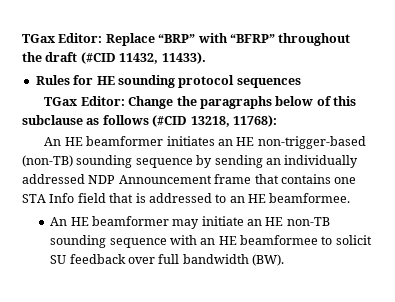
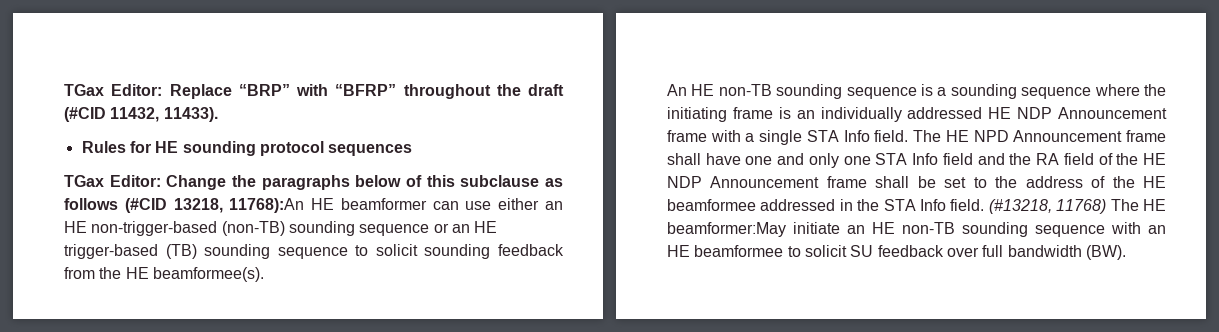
[232,115,277,127] [44,136,215,146] 11768): // An HE beamformer initiates -> [229,198,540,213] 11768):An HE beamformer can use either
[196,155,263,168] by sending -> [433,221,498,233] [64,244,564,259] [64,267,264,282] [667,84,1166,99] [667,107,791,122] or an HE trigger-based (TB) sounding sequence to solicit sounding feedback from the HE beamformee(s). // An HE non-TB sounding sequence is a sounding sequence where the initiating frame is
[88,174,357,184] [22,193,351,203] [50,216,200,229] NDP Announcement frame that contains one STA Info field that is addressed to an HE beamformee. // An HE beamformer may -> [988,107,1167,119] [667,130,1166,145] [667,153,1166,168] [667,176,1166,188] [667,199,1166,214] [667,222,786,237] HE NDP Announcement frame with a single STA Info field. The HE NPD Announcement frame shall have one and only one STA Info field and the RA field of the HE NDP Announcement frame shall be set to the address of the HE beamformee addressed in the STA Info field. (#13218, 11768) The HE beamformer:May

